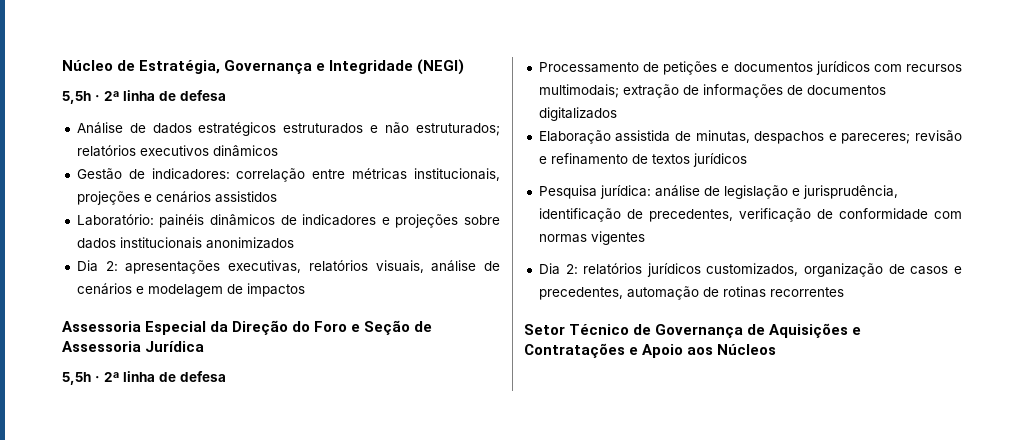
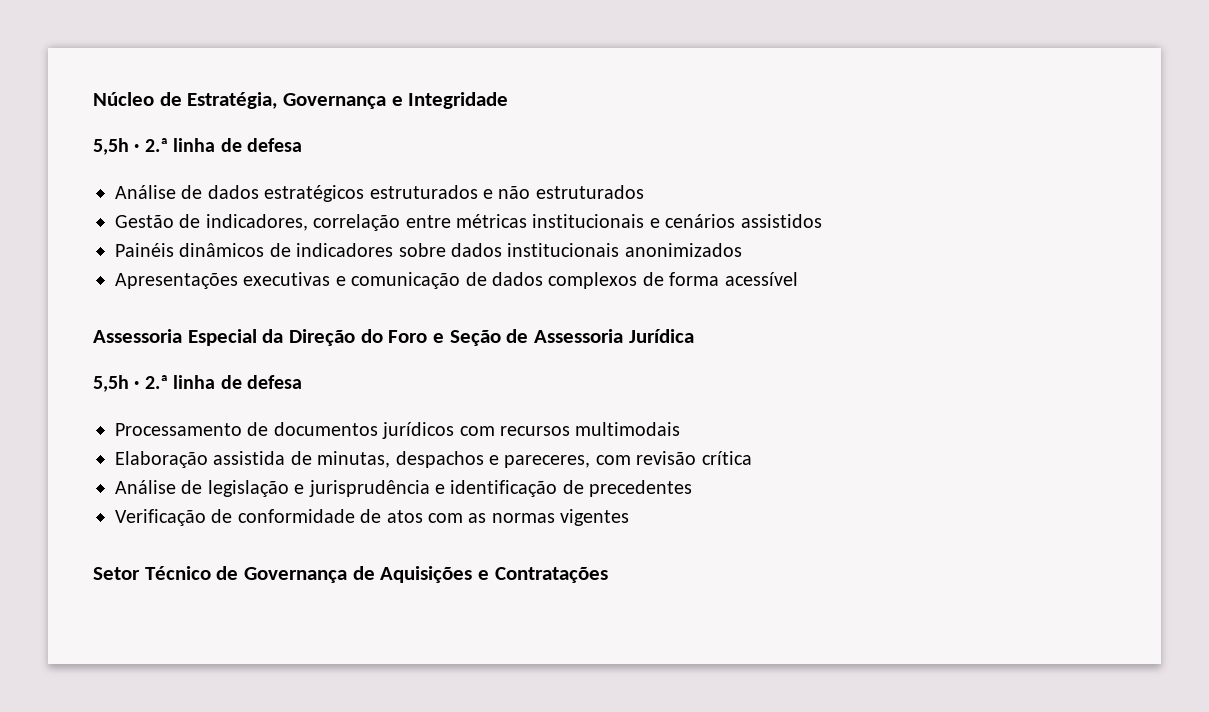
[417,59,465,75] [62,91,119,104] (NEGI) // 5,5h · 2ª -> [93,138,168,155] // 5,5h · 2.ª
[416,123,500,136] [76,145,278,157] estruturados; relatórios executivos dinâmicos -> [535,185,644,199] estruturados
[151,168,230,180] indicadores: -> [205,214,308,231] indicadores,
[414,168,500,181] [76,191,140,205] institucionais, projeções -> [532,214,645,228] institucionais
[76,214,205,228] Laboratório: painéis -> [115,243,174,257] Painéis
[381,214,459,228] e projeções -> (394, 250) none
[76,260,500,274] [76,283,305,297] Dia 2: apresentações executivas, relatórios visuais, análise de cenários e modelagem de impactos -> [115,272,798,289] Apresentações executivas e comunicação de dados complexos de forma acessível
[104,372,119,382] 2ª -> [144,375,168,389] 2.ª
[663,61,730,75] petições e -> (269, 429) none
[538,84,886,98] [538,107,617,121] multimodais; extração de informações de documentos digitalizados -> [575,422,681,436] multimodais
[841,130,962,144] [538,153,747,167] [538,185,898,199] [538,208,962,222] [538,231,645,245] [538,263,962,277] [538,286,844,300] pareceres; revisão e refinamento de textos jurídicos // Pesquisa jurídica: análise de legislação e jurisprudência, identificação de precedentes, verificação de conformidade com normas vigentes // Dia 2: relatórios jurídicos customizados, organização de casos e precedentes, automação de rotinas recorrentes -> [504,451,752,468] [115,480,693,497] [115,509,630,526] pareceres, com revisão crítica // Análise de legislação e jurisprudência e identificação de precedentes // Verificação de conformidade de atos com as normas vigentes
[629,344,777,358] e Apoio aos Núcleos -> (608, 575) none

